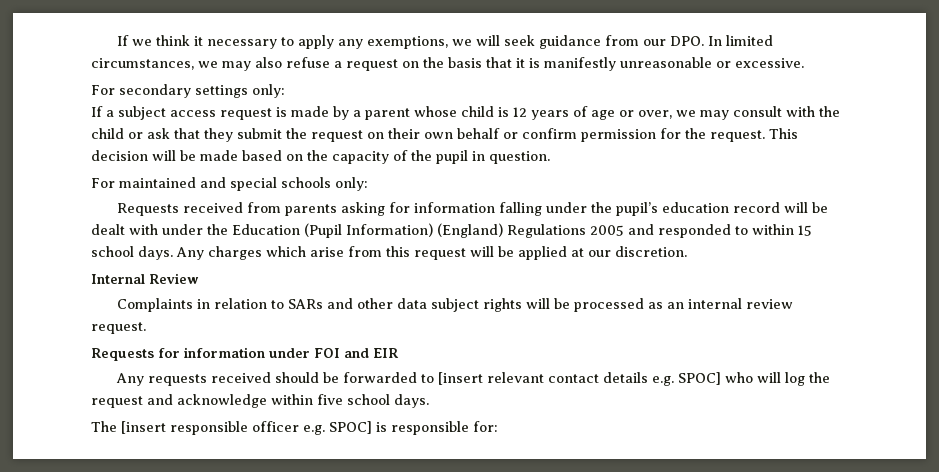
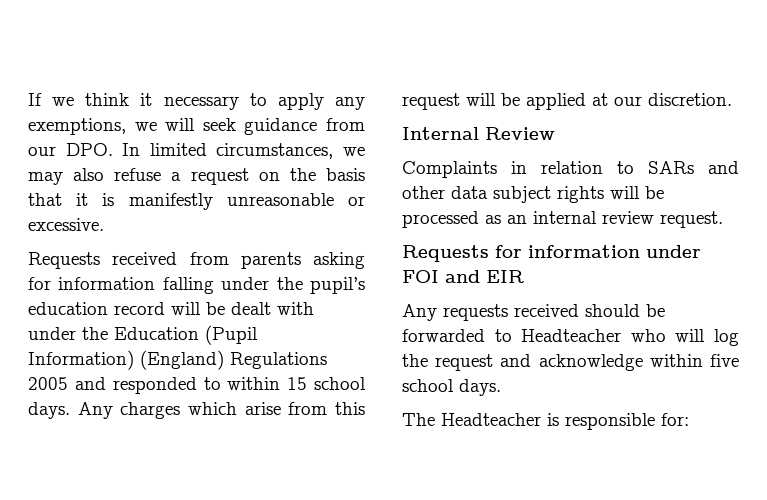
[91,84,285,98] [91,106,840,120] [91,128,798,142] [91,150,550,164] [91,177,368,191] // For secondary settings only: // If a subject access request is made by a parent whose child is 12 years of age or over, we may consult with the child or ask that they submit the request on their own behalf or confirm permission for the request. This decision will be made based on the capacity of the pupil in question. // For maintained and special schools only: -> (104, 224) none
[438,372,722,386] [insert relevant contact details e.g. SPOC] -> [521,329,622,342] Headteacher
[121,421,372,435] [insert responsible officer e.g. SPOC] -> [441,413,541,426] Headteacher

